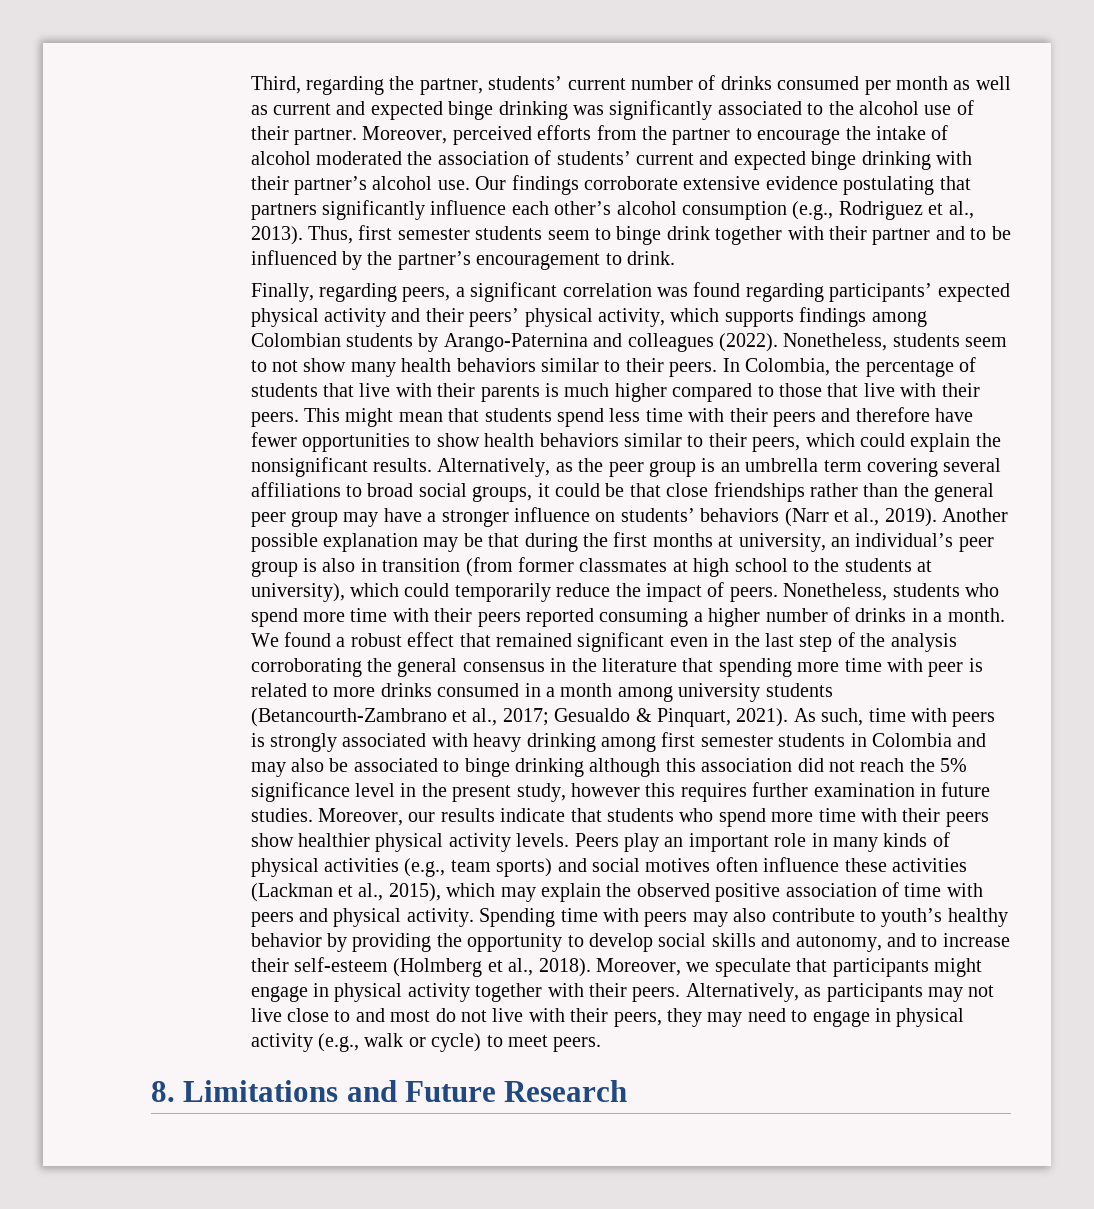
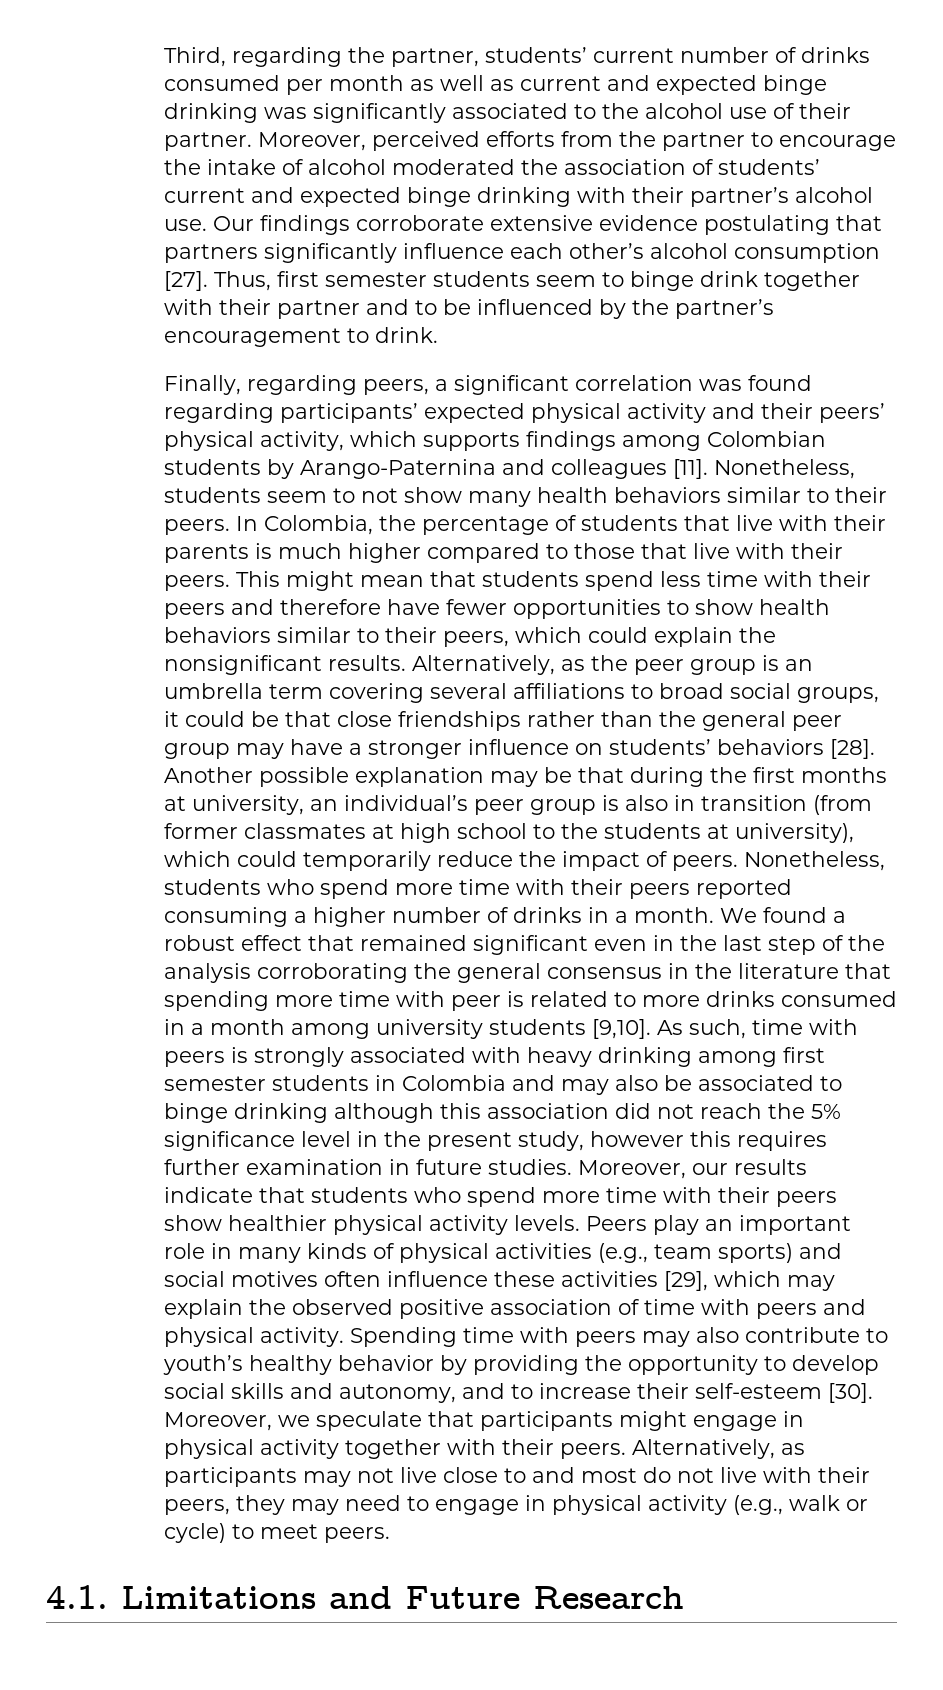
[792,201,974,220] [250,226,303,245] (e.g., Rodriguez et al., 2013). -> [163,271,208,291] [27].
[719,333,779,352] (2022). -> [672,459,708,479] [11].
[784,508,937,527] (Narr et al., 2019). -> [829,739,875,759] [28].
[250,708,789,727] (Betancourth-Zambrano et al., 2017; Gesualdo & Pinquart, 2021). -> [591,1019,651,1039] [9,10].
[250,883,441,902] (Lackman et al., 2015), -> [663,1271,708,1291] [29],
[393,958,591,977] (Holmberg et al., 2018). -> [827,1383,873,1403] [30].
[151,1081,175,1102] 8. -> [46,1585,108,1609] 4.1.

